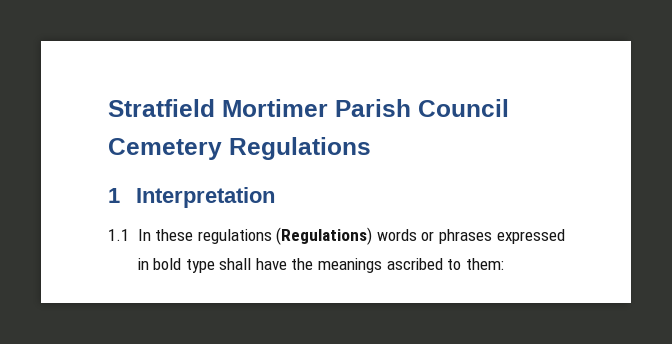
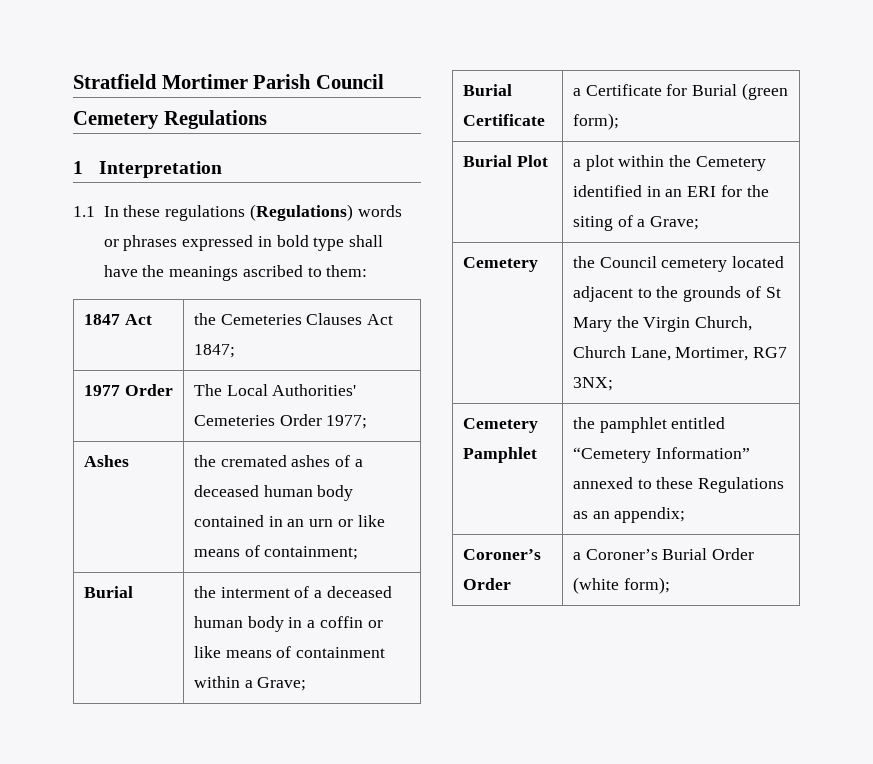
(504, 264) none -> [83,314,152,325] [193,313,394,325] [193,344,235,358] [83,384,173,396] [193,384,357,396] [193,414,368,429] [83,455,129,467] [193,455,363,467] [193,485,354,501] [193,515,385,527] [193,545,359,560] [83,586,133,598] [193,586,392,598] [193,616,383,632] [193,646,386,658] [193,676,307,691] [462,84,512,96] [462,114,545,126] [572,83,788,100] [572,113,619,130] [462,155,548,167] [572,155,766,171] [572,185,769,197] [572,215,700,231] [462,257,538,272] [572,256,785,272] [572,286,781,302] [572,316,753,332] [572,346,788,361] [572,377,613,391] [462,418,538,433] [462,447,537,463] [572,417,726,433] [572,447,750,463] [572,477,785,493] [572,507,686,523] [462,549,541,560] [462,578,511,590] [572,548,755,560] [572,577,670,594] // 1847 Act | the Cemeteries Clauses Act 1847; // 1977 Order | The Local Authorities' Cemeteries Order 1977; // Ashes | the cremated ashes of a deceased human body contained in an urn or like means of containment; // Burial | the interment of a deceased human body in a coffin or like means of containment within a Grave; // Burial Certificate | a Certificate for Burial (green form); // Burial Plot | a plot within the Cemetery identified in an ERI for the siting of a Grave; // Cemetery | the Council cemetery located adjacent to the grounds of St Mary the Virgin Church, Church Lane, Mortimer, RG7 3NX; // Cemetery Pamphlet | the pamphlet entitled “Cemetery Information” annexed to these Regulations as an appendix; // Coroner’s Order | a Coroner’s Burial Order (white form);

